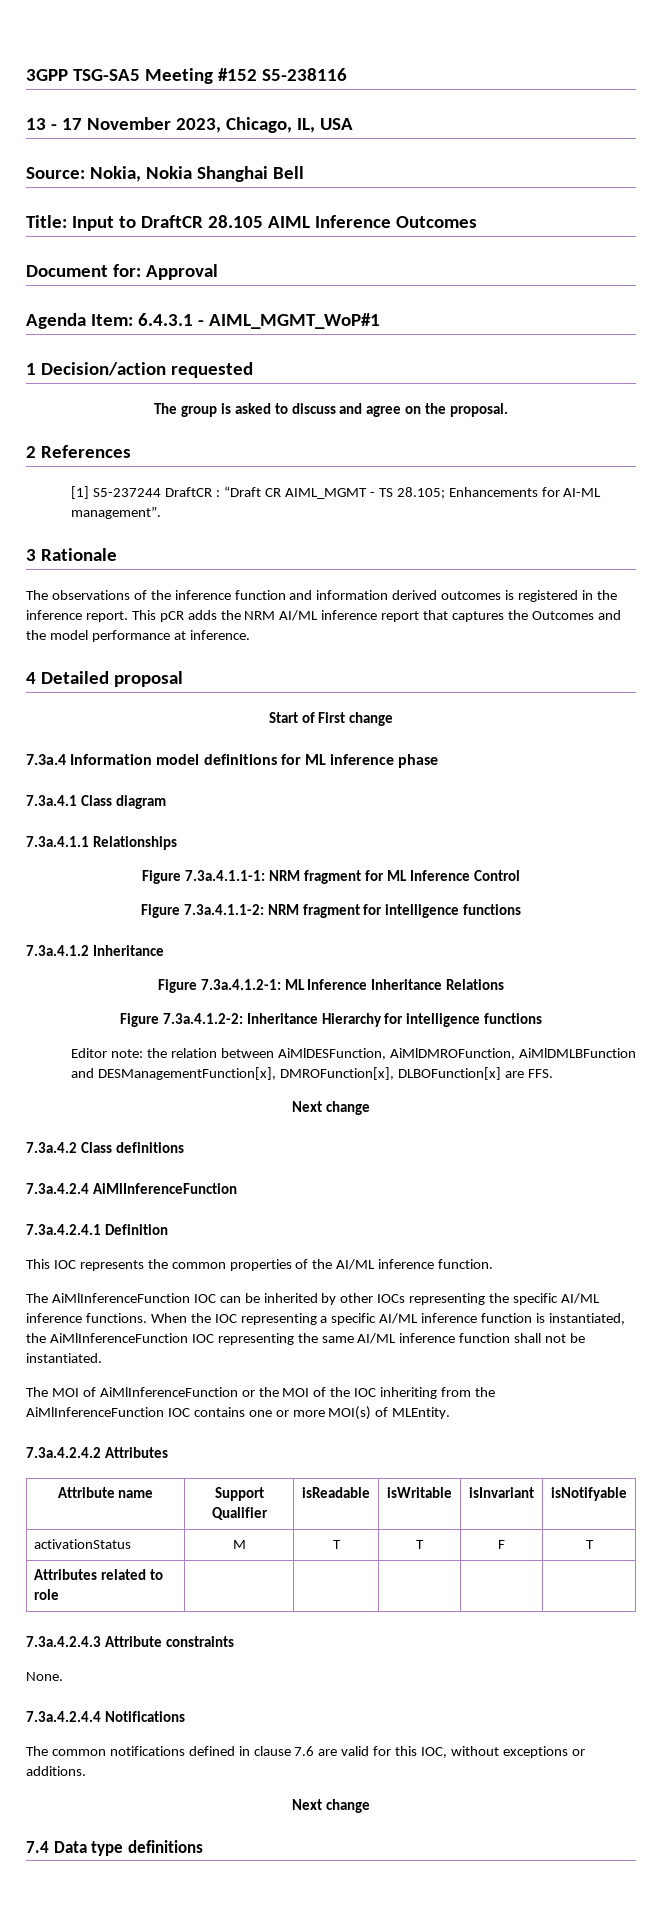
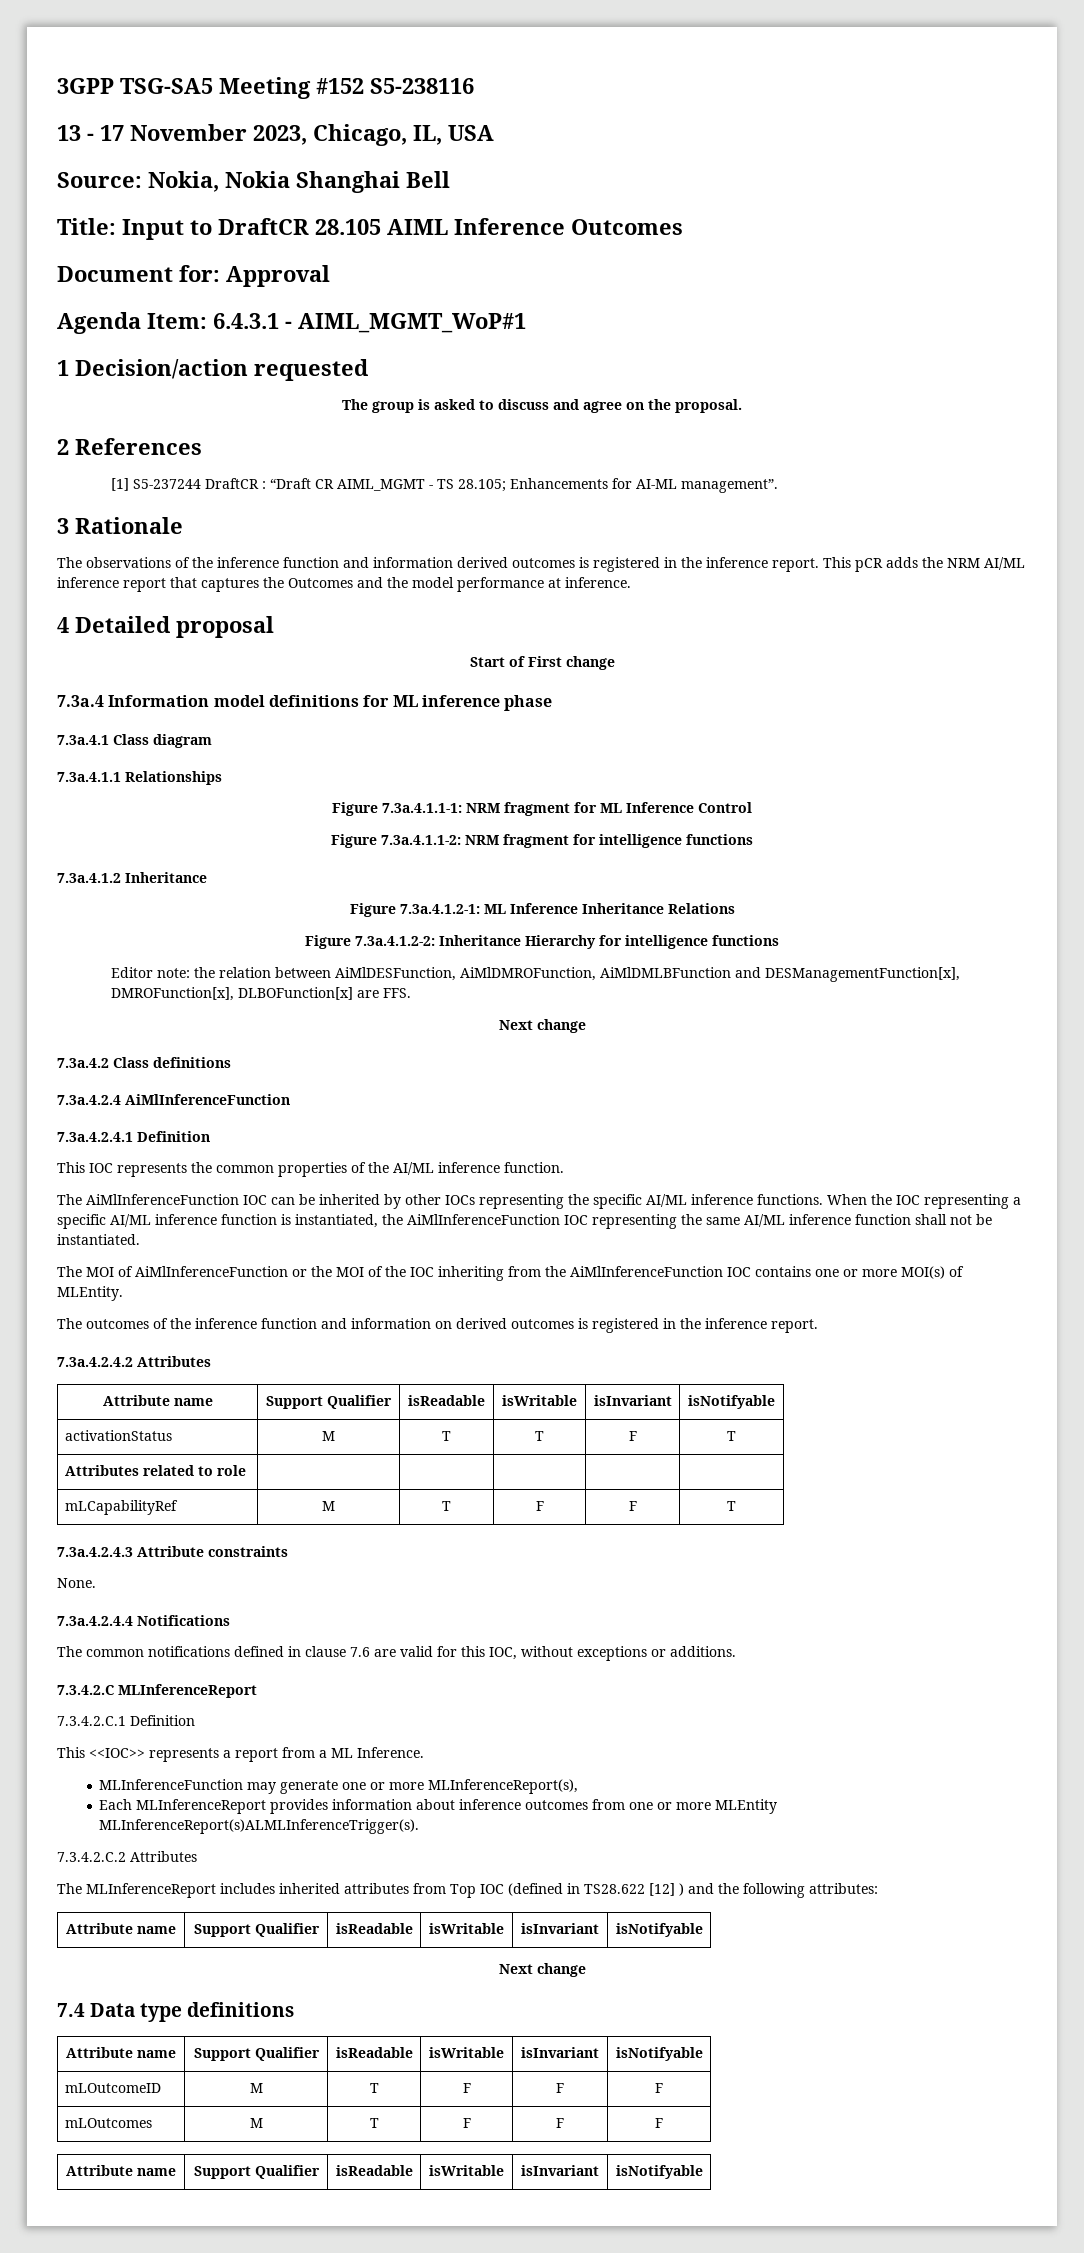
(451, 1413) none -> [57,1318,818,1333] // The outcomes of the inference function and information on derived outcomes is registered in the inference report.
(59, 1594) none -> [64,1500,178,1515] [321,1501,335,1511] [441,1501,451,1511] [535,1501,544,1511] [628,1501,637,1511] [727,1501,736,1511] // mLCapabilityRef | M | T | F | F | T
(86, 1771) none -> [57,1684,257,1698] [57,1715,195,1726] [57,1747,424,1762] [99,1779,579,1794] [99,1799,778,1814] [99,1819,420,1834] [57,1851,197,1862] [57,1883,878,1898] [66,1923,176,1934] [193,1923,320,1937] [335,1923,413,1934] [428,1923,504,1934] [521,1923,599,1934] [615,1923,703,1937] // 7.3.4.2.C MLInferenceReport // 7.3.4.2.C.1 Definition // This <<IOC>> represents a report from a ML Inference. // MLInferenceFunction may generate one or more MLInferenceReport(s), // Each MLInferenceReport provides information about inference outcomes from one or more MLEntity MLInferenceReport(s)ALMLInferenceTrigger(s). // 7.3.4.2.C.2 Attributes // The MLInferenceReport includes inherited attributes from Top IOC (defined in TS28.622 [12] ) and the following attributes: // Attribute name | Support Qualifier | isReadable | isWritable | isInvariant | isNotifyable
(203, 1846) none -> [66,2047,176,2058] [193,2047,320,2061] [335,2047,413,2058] [428,2047,504,2058] [521,2047,599,2058] [615,2047,703,2061] [64,2083,161,2093] [249,2083,263,2093] [369,2083,379,2093] [462,2083,471,2093] [556,2083,564,2093] [655,2083,663,2093] [64,2118,152,2128] [249,2118,263,2128] [369,2118,379,2128] [462,2118,471,2128] [556,2118,564,2128] [655,2118,663,2128] [66,2165,176,2176] [193,2165,320,2179] [335,2165,413,2176] [428,2165,504,2176] [521,2165,599,2176] [615,2165,703,2179] // Attribute name | Support Qualifier | isReadable | isWritable | isInvariant | isNotifyable // mLOutcomeID | M | T | F | F | F // mLOutcomes | M | T | F | F | F // Attribute name | Support Qualifier | isReadable | isWritable | isInvariant | isNotifyable

